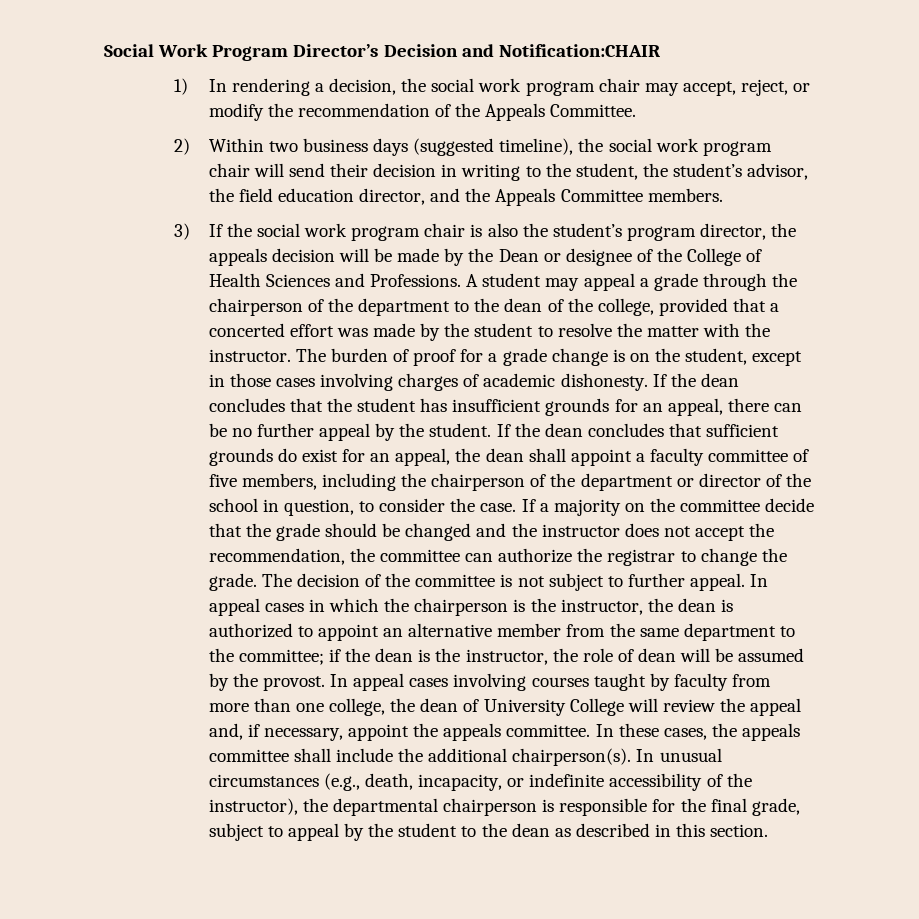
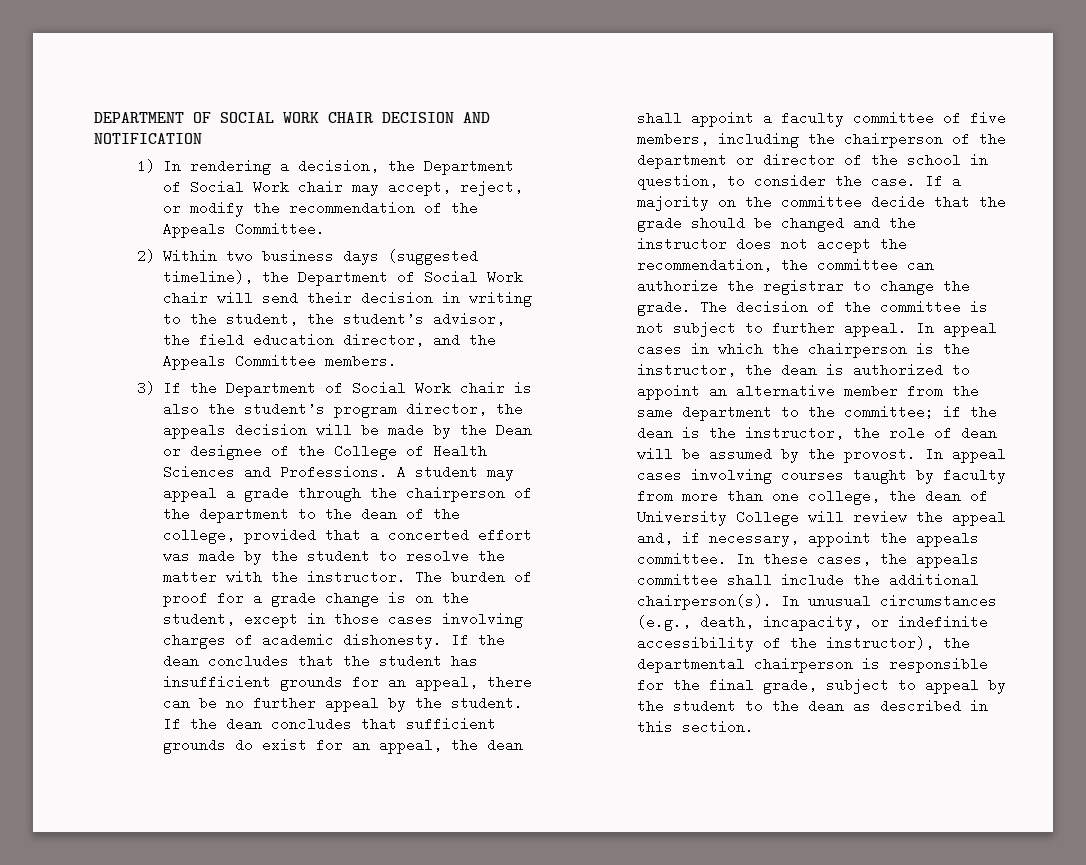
[104,44,660,61] Social Work Program Director’s Decision and Notification:CHAIR -> [94,112,490,123] [94,133,202,144] DEPARTMENT OF SOCIAL WORK CHAIR DECISION AND NOTIFICATION
[431,78,595,96] social work program -> [423,159,514,175] [162,180,289,194] Department of Social Work
[608,138,772,156] social work program -> [297,270,523,286] Department of Social Work
[256,223,421,241] social work program -> [225,381,451,397] Department of Social Work

